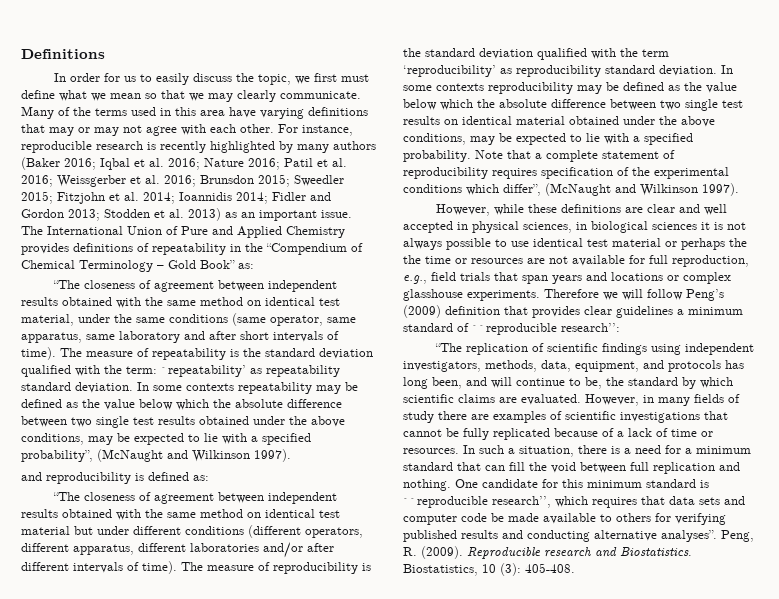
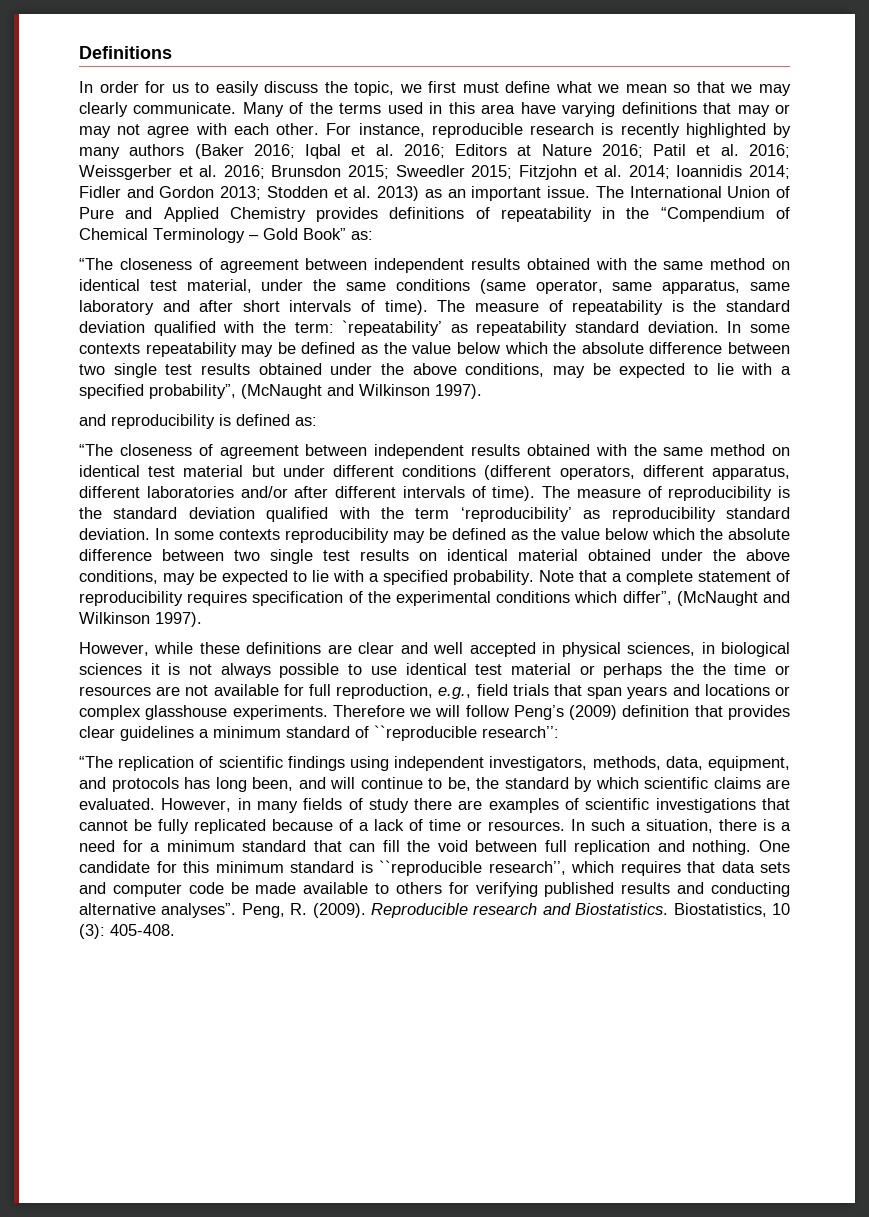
(200, 164) none -> [455,144,532,156] Editors at

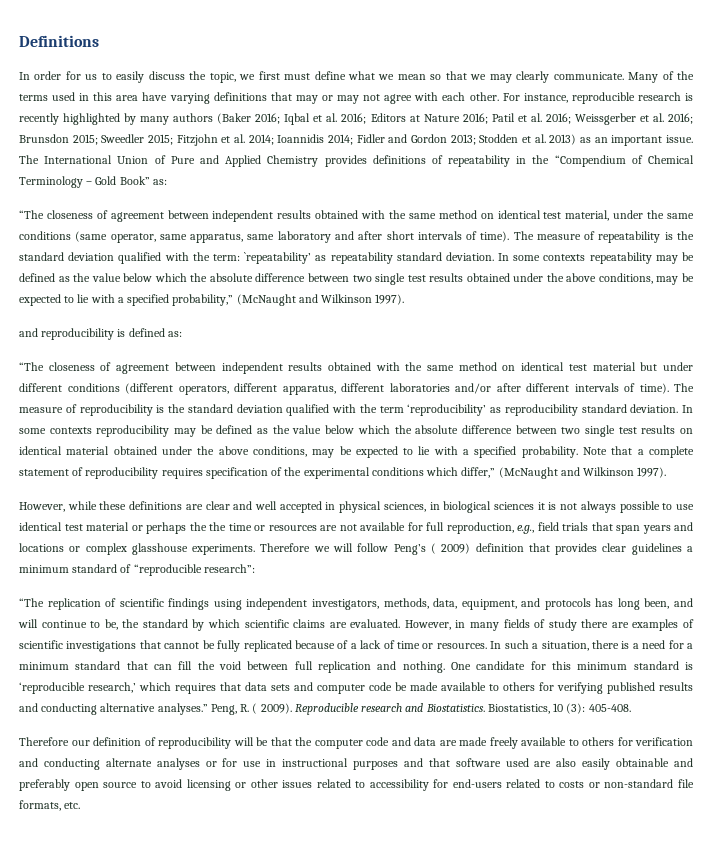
[149,384,236,399] probability”, -> [172,294,234,306] probability,”
[622,591,672,605] differ”, -> [461,467,496,478] differ,”
[569,705,618,720] (2009) -> [430,543,471,554] ( 2009)
[374,725,559,741] ``reproducible research’’: -> [133,564,255,576] “reproducible research”:
[379,860,566,876] ``reproducible research’’, -> [19,682,136,694] ‘reproducible research,’
[161,903,237,918] analyses”. -> [157,703,208,715] analyses.”
[312,903,366,918] (2009). -> [252,703,292,714] ( 2009).
(175, 930) none -> [19,737,693,749] [19,758,694,770] [19,779,694,791] [19,800,81,811] // Therefore our definition of reproducibility will be that the computer code and data are made freely available to others for verification and conducting alternate analyses or for use in instructional purposes and that software used are also easily obtainable and preferably open source to avoid licensing or other issues related to accessibility for end-users related to costs or non-standard file formats, etc.

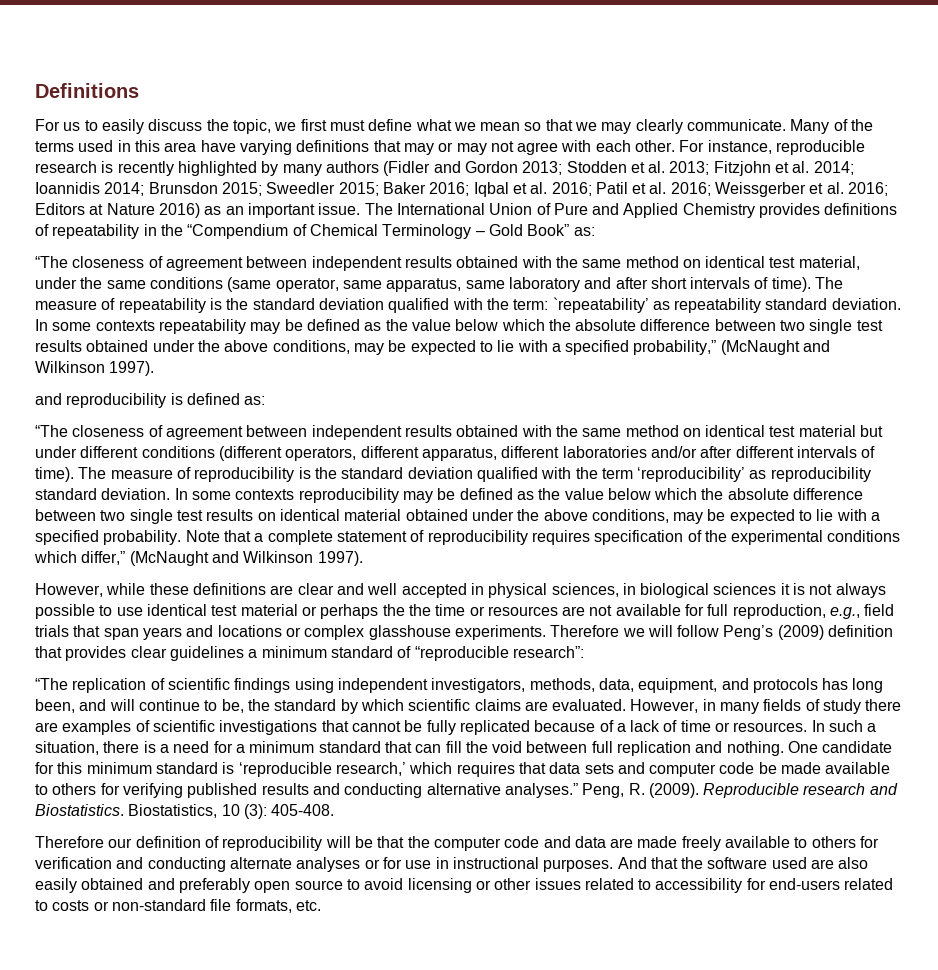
[19,71,81,80] In order for -> [35,119,60,131] For
[217,113,252,124] (Baker -> [383,161,854,176] [35,182,426,196] (Fidler and Gordon 2013; Stodden et al. 2013; Fitzjohn et al. 2014; Ioannidis 2014; Brunsdon 2015; Sweedler 2015; Baker
[370,113,488,124] Editors at Nature 2016; -> (592, 189) none
[19,134,577,146] Brunsdon 2015; Sweedler 2015; Fitzjohn et al. 2014; Ioannidis 2014; Fidler and Gordon 2013; Stodden et al. 2013) -> [35,203,200,218] Editors at Nature 2016)
[430,543,471,554] ( 2009) -> [777,625,824,640] (2009)
[252,703,292,714] ( 2009). -> [648,783,699,798] (2009).
[353,758,450,770] purposes and that -> [543,857,704,872] purposes. And that the
[616,758,670,767] obtainable -> [81,878,144,890] obtained

